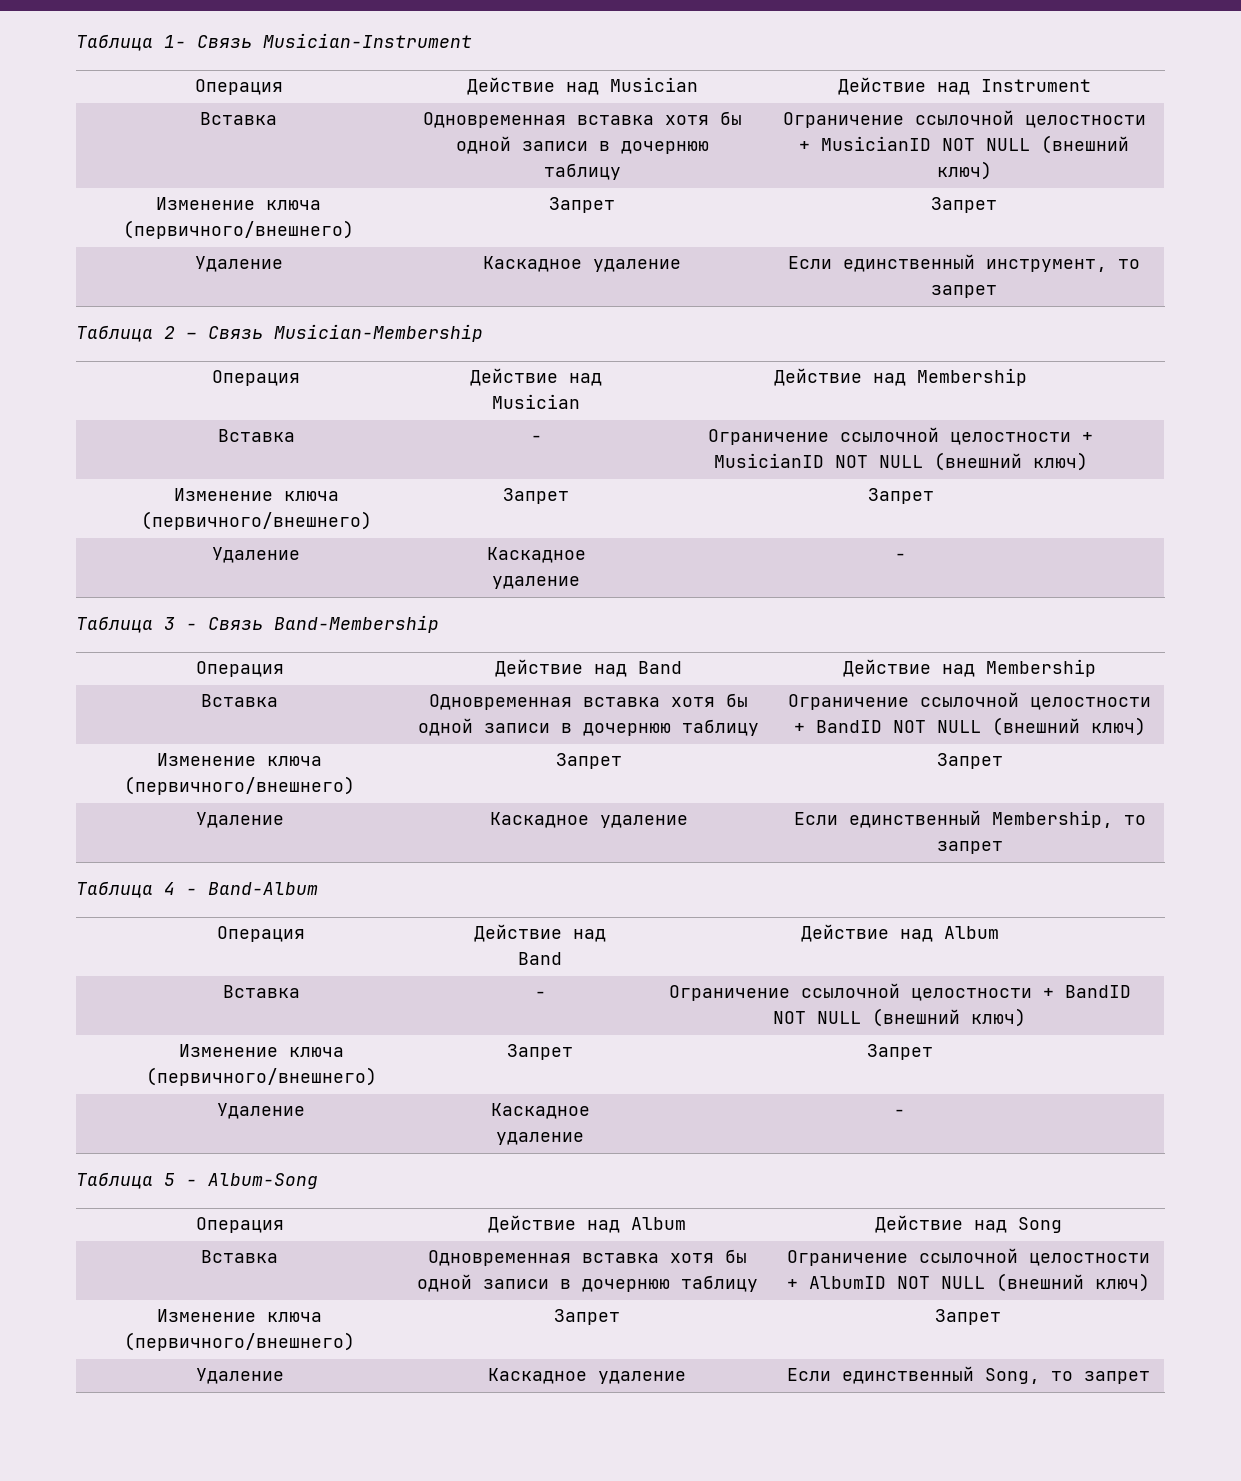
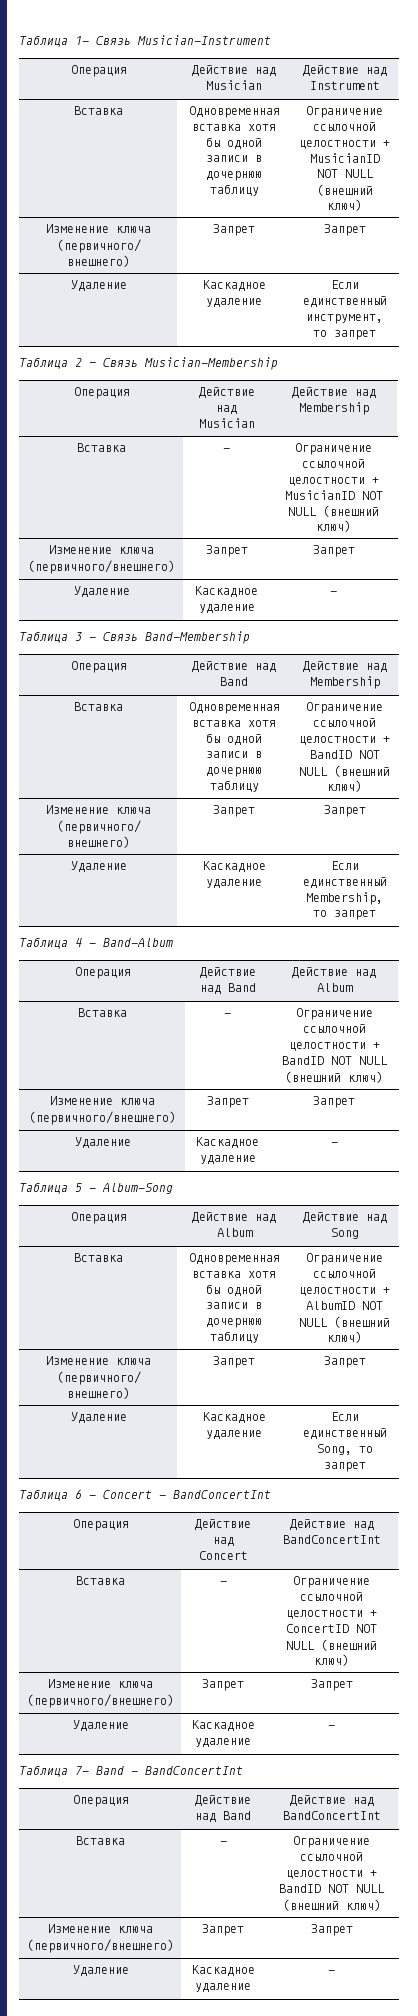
(1150, 1377) none -> [19,1489,271,1501] [72,1519,129,1531] [195,1519,252,1531] [212,1537,234,1547] [198,1551,248,1560] [289,1519,374,1531] [282,1535,381,1544] [76,1576,125,1585] [219,1581,227,1585] [293,1576,370,1588] [300,1592,363,1601] [286,1610,377,1619] [286,1624,377,1633] [286,1639,377,1651] [314,1654,349,1666] [48,1679,153,1688] [27,1694,174,1708] [202,1679,245,1691] [310,1679,353,1691] [72,1720,129,1732] [191,1720,255,1732] [195,1738,252,1748] [328,1725,335,1729] [19,1765,243,1777] [72,1795,129,1807] [195,1795,252,1807] [195,1811,252,1823] [289,1795,374,1807] [282,1811,381,1820] [76,1836,125,1845] [219,1841,227,1845] [293,1836,370,1848] [300,1852,363,1861] [286,1870,377,1879] [279,1884,385,1893] [282,1899,381,1911] [48,1924,153,1933] [27,1939,174,1953] [202,1924,245,1936] [310,1924,353,1936] [72,1965,129,1977] [191,1965,255,1977] [195,1983,252,1993] [328,1970,335,1974] // Таблица 6 - Concert - BandConcertInt // Операция | Действие над Concert | Действие над BandConcertInt // Вставка | - | Ограничение ссылочной целостности + ConcertID NOT NULL (внешний ключ) // Изменение ключа (первичного/внешнего) | Запрет | Запрет // Удаление | Каскадное удаление | - // Таблица 7- Band - BandConcertInt // Операция | Действие над Band | Действие над BandConcertInt // Вставка | - | Ограничение ссылочной целостности + BandID NOT NULL (внешний ключ) // Изменение ключа (первичного/внешнего) | Запрет | Запрет // Удаление | Каскадное удаление | -

